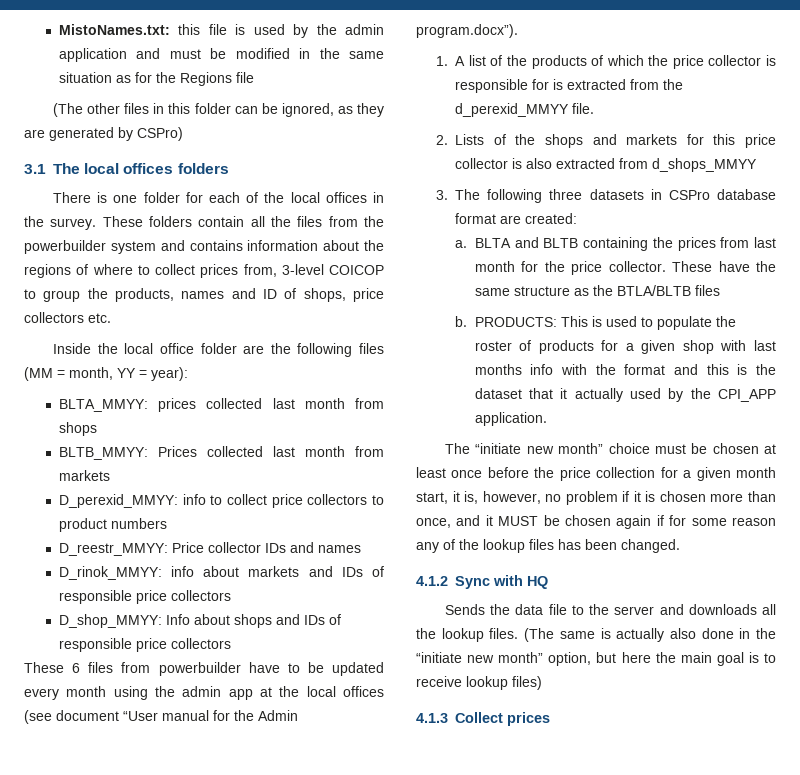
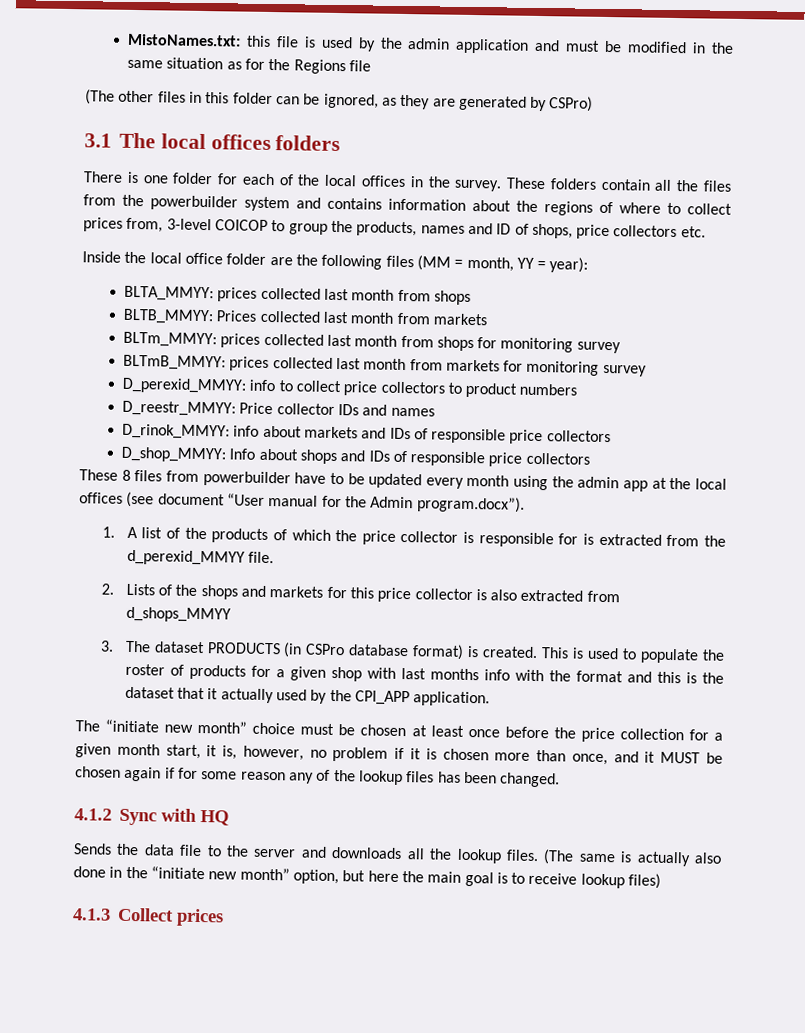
(110, 475) none -> [122,331,621,354] [122,354,647,377] // BLTm_MMYY: prices collected last month from shops for monitoring survey // BLTmB_MMYY: prices collected last month from markets for monitoring survey
[72,663,81,673] 6 -> [121,469,131,481] 8
[487,189,776,203] [455,213,578,224] [455,237,776,251] [474,261,776,275] [474,285,720,296] [455,316,557,327] following three datasets in CSPro database format are created: // a. BLTA and BLTB containing the prices from last month for the price collector. These have the same structure as the BTLA/BLTB files // b. PRODUCTS: -> [153,641,539,660] dataset PRODUCTS (in CSPro database format) is created.

